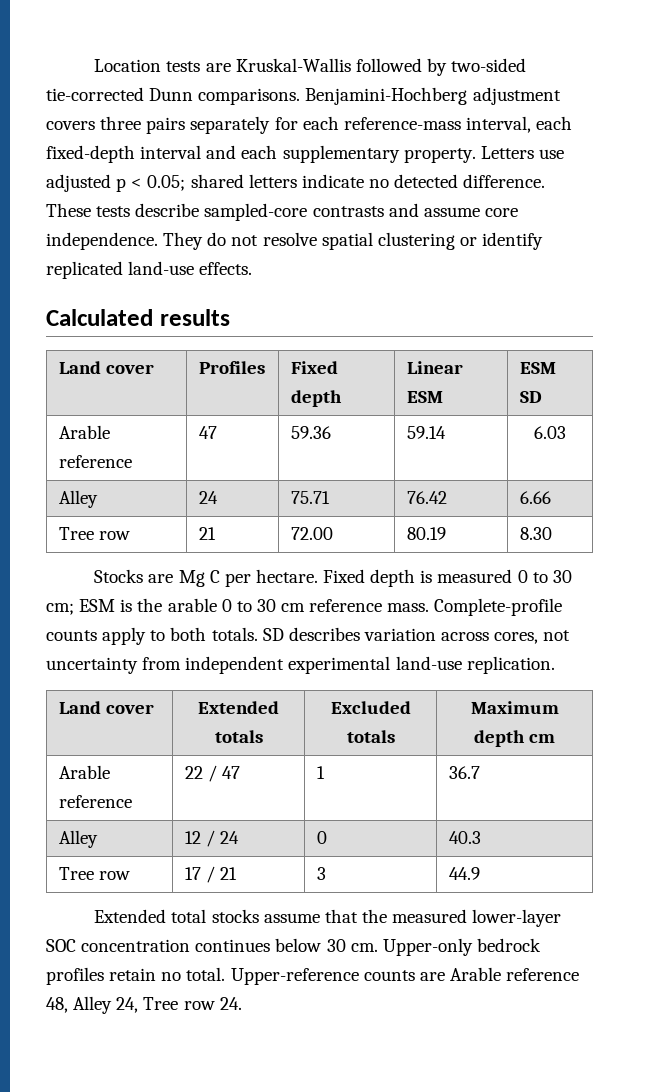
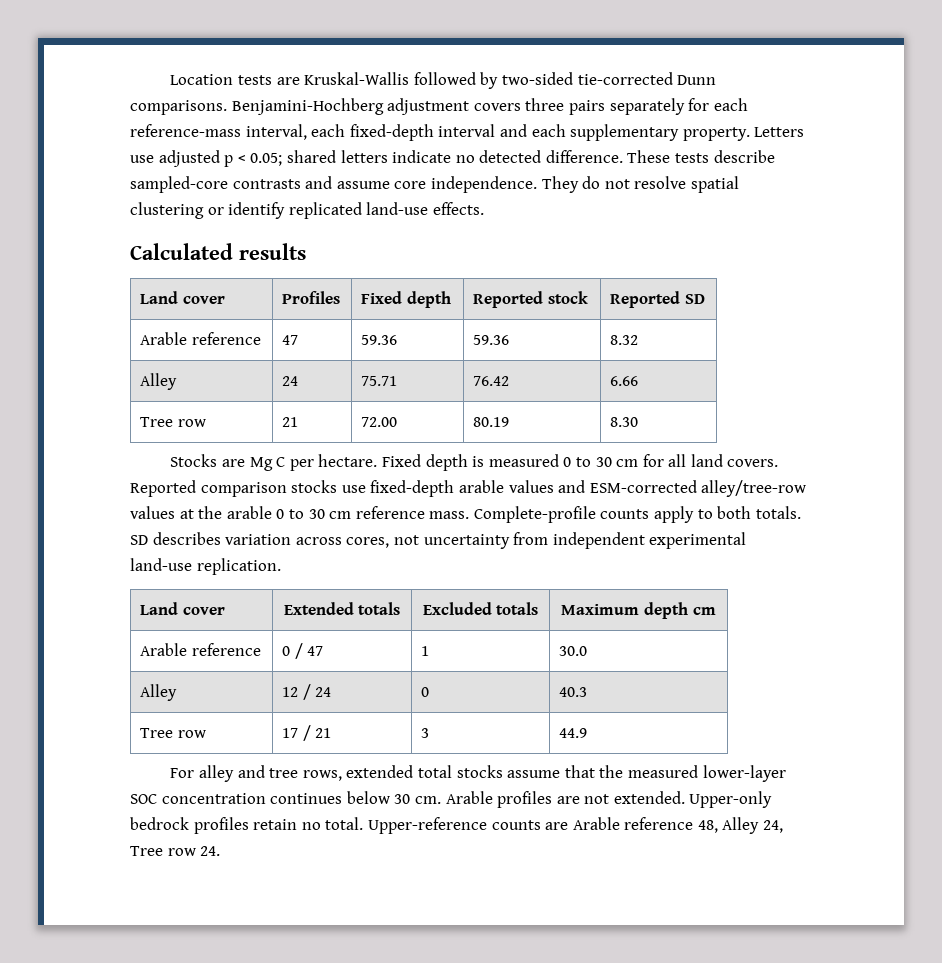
[406,361,463,374] [406,391,443,403] [519,362,556,374] Linear ESM | ESM -> [472,291,588,308] [609,291,680,308] Reported stock | Reported
[406,426,446,439] [534,426,566,439] 59.14 | 6.03 -> [472,335,509,345] [609,335,638,345] 59.36 | 8.32
[46,599,133,615] cm; ESM is -> [616,454,779,467] [130,480,807,497] [130,506,194,519] cm for all land covers. Reported comparison stocks use fixed-depth arable values and ESM-corrected alley/tree-row values at
[184,766,203,779] 22 -> [281,646,290,656] 0
[448,766,480,779] 36.7 -> [558,646,587,656] 30.0
[94,909,167,923] Extended -> [170,765,414,782] For alley and tree rows, extended
(378, 947) none -> [445,791,685,808] Arable profiles are not extended.

